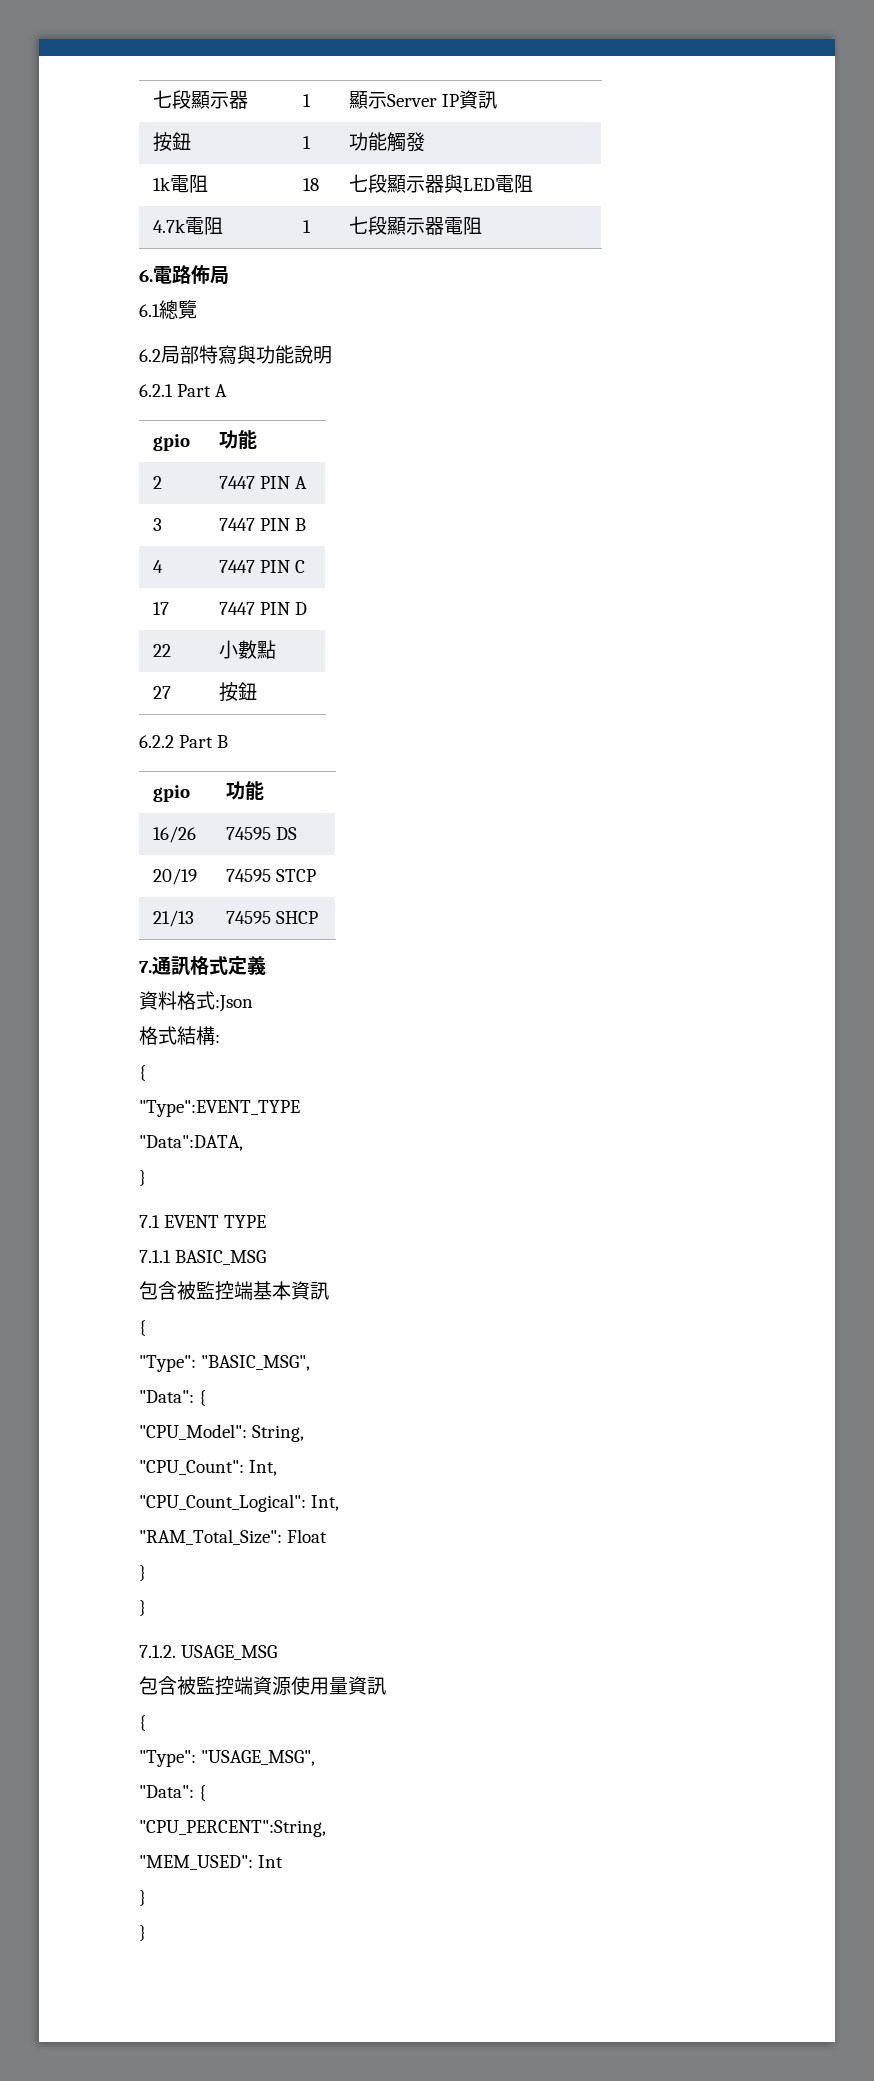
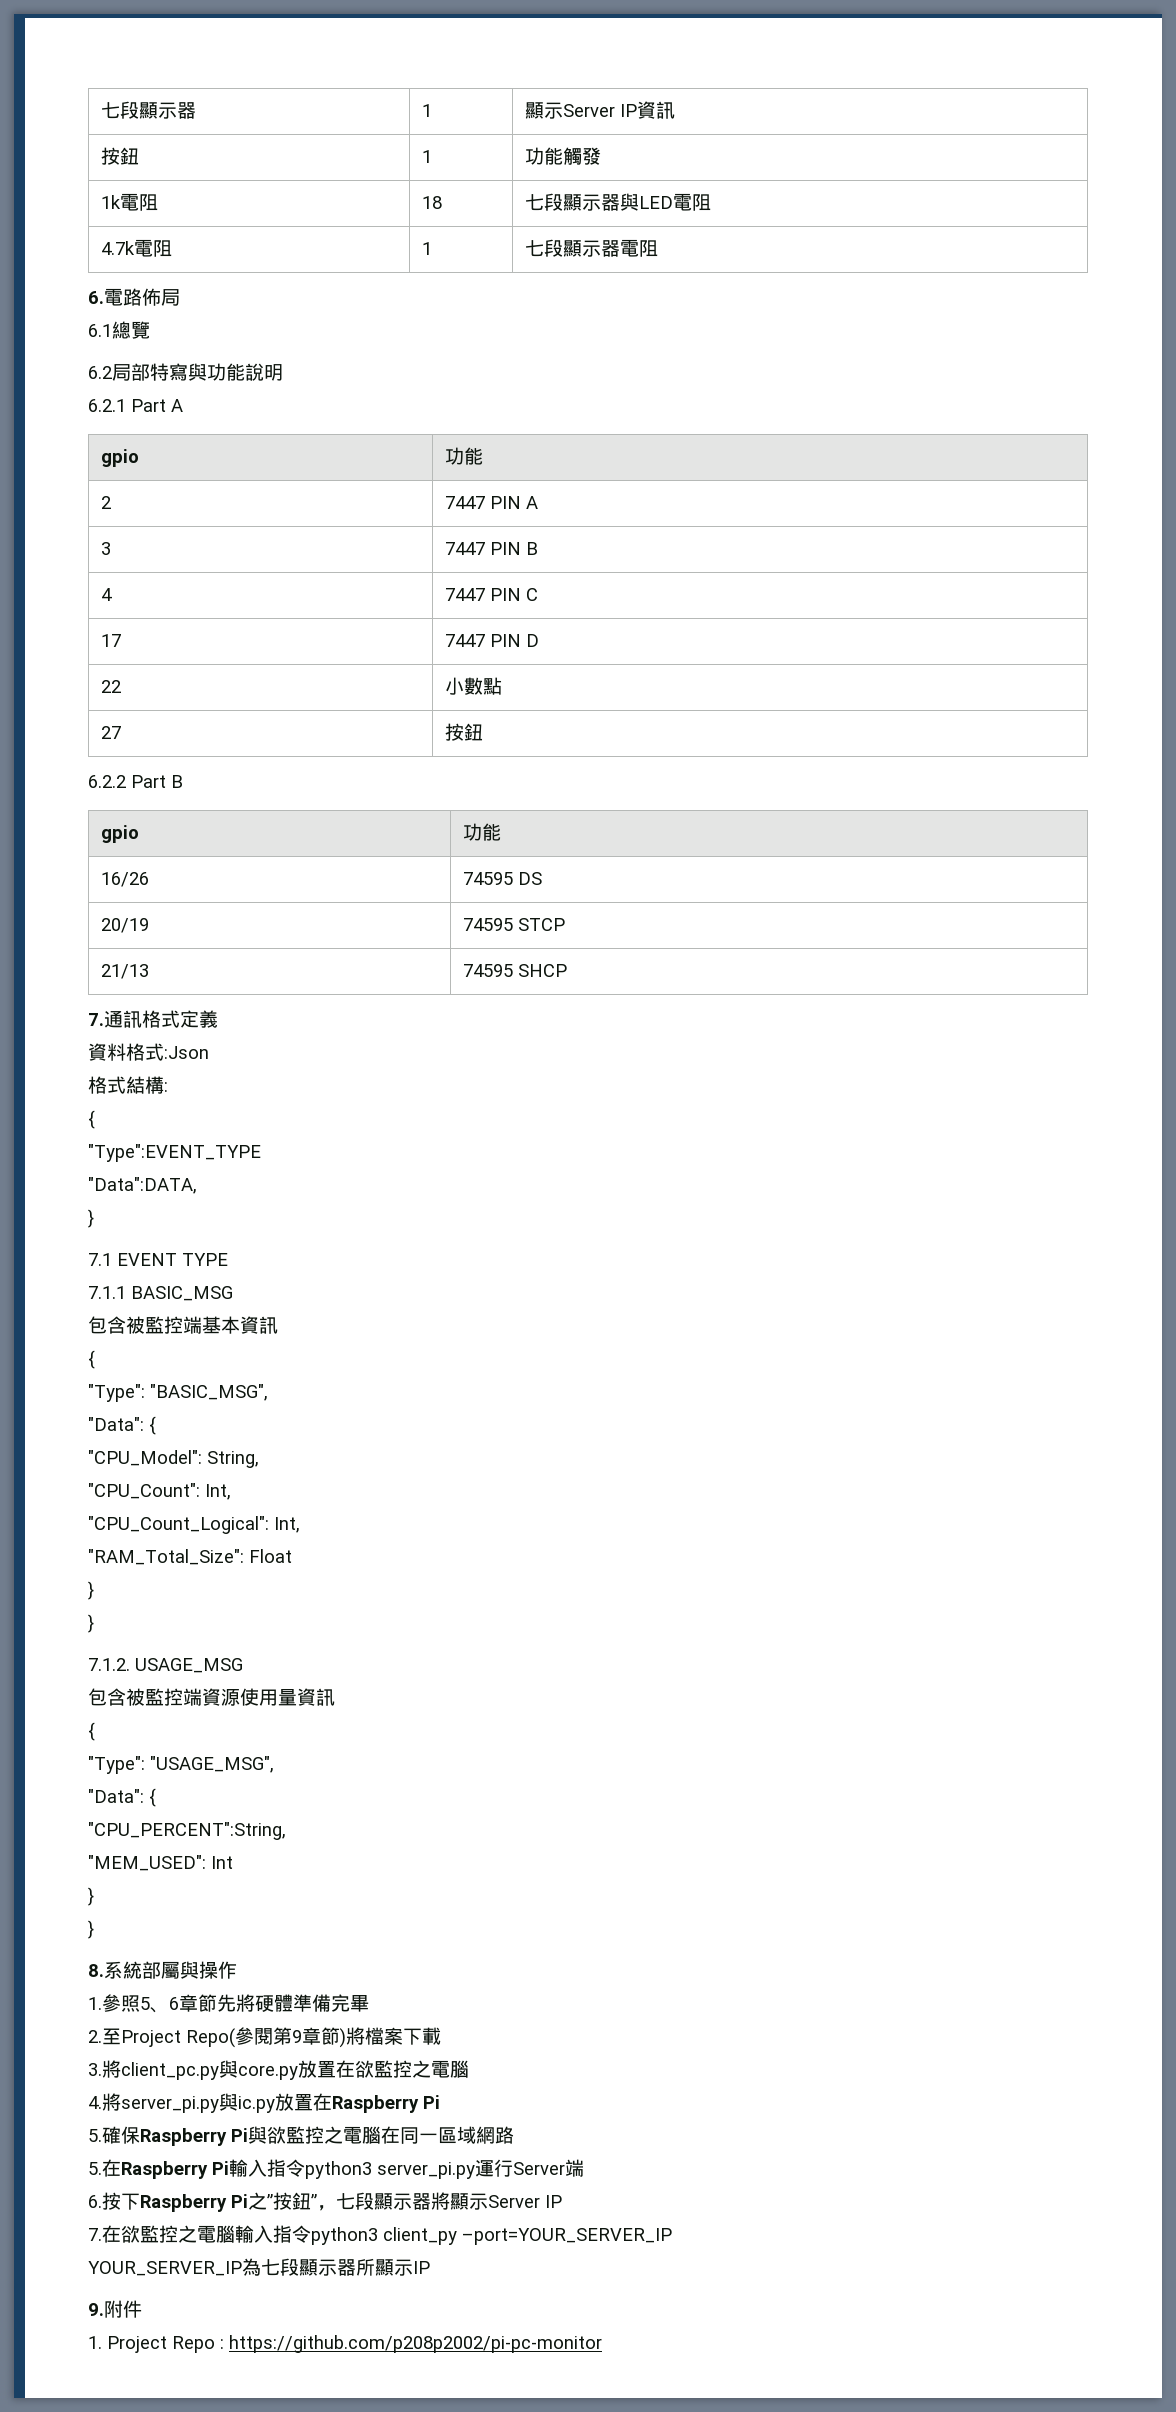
(146, 1933) none -> [88,1961,237,1979] [88,1994,369,2013] [88,2027,441,2048] [88,2060,469,2080] [88,2093,440,2113] [88,2126,514,2146] [88,2159,584,2179] [88,2192,562,2212] [88,2225,672,2245] [88,2258,430,2276] [88,2300,142,2318] [88,2335,602,2353] // 8.系統部屬與操作 // 1.參照5、6章節先將硬體準備完畢 // 2.至Project Repo(參閱第9章節)將檔案下載 // 3.將client_pc.py與core.py放置在欲監控之電腦 // 4.將server_pi.py與ic.py放置在Raspberry Pi // 5.確保Raspberry Pi與欲監控之電腦在同一區域網路 // 5.在Raspberry Pi輸入指令python3 server_pi.py運行Server端 // 6.按下Raspberry Pi之”按鈕”，七段顯示器將顯示Server IP // 7.在欲監控之電腦輸入指令python3 client_py –port=YOUR_SERVER_IP // YOUR_SERVER_IP為七段顯示器所顯示IP // 9.附件 // 1. Project Repo : https://github.com/p208p2002/pi-pc-monitor

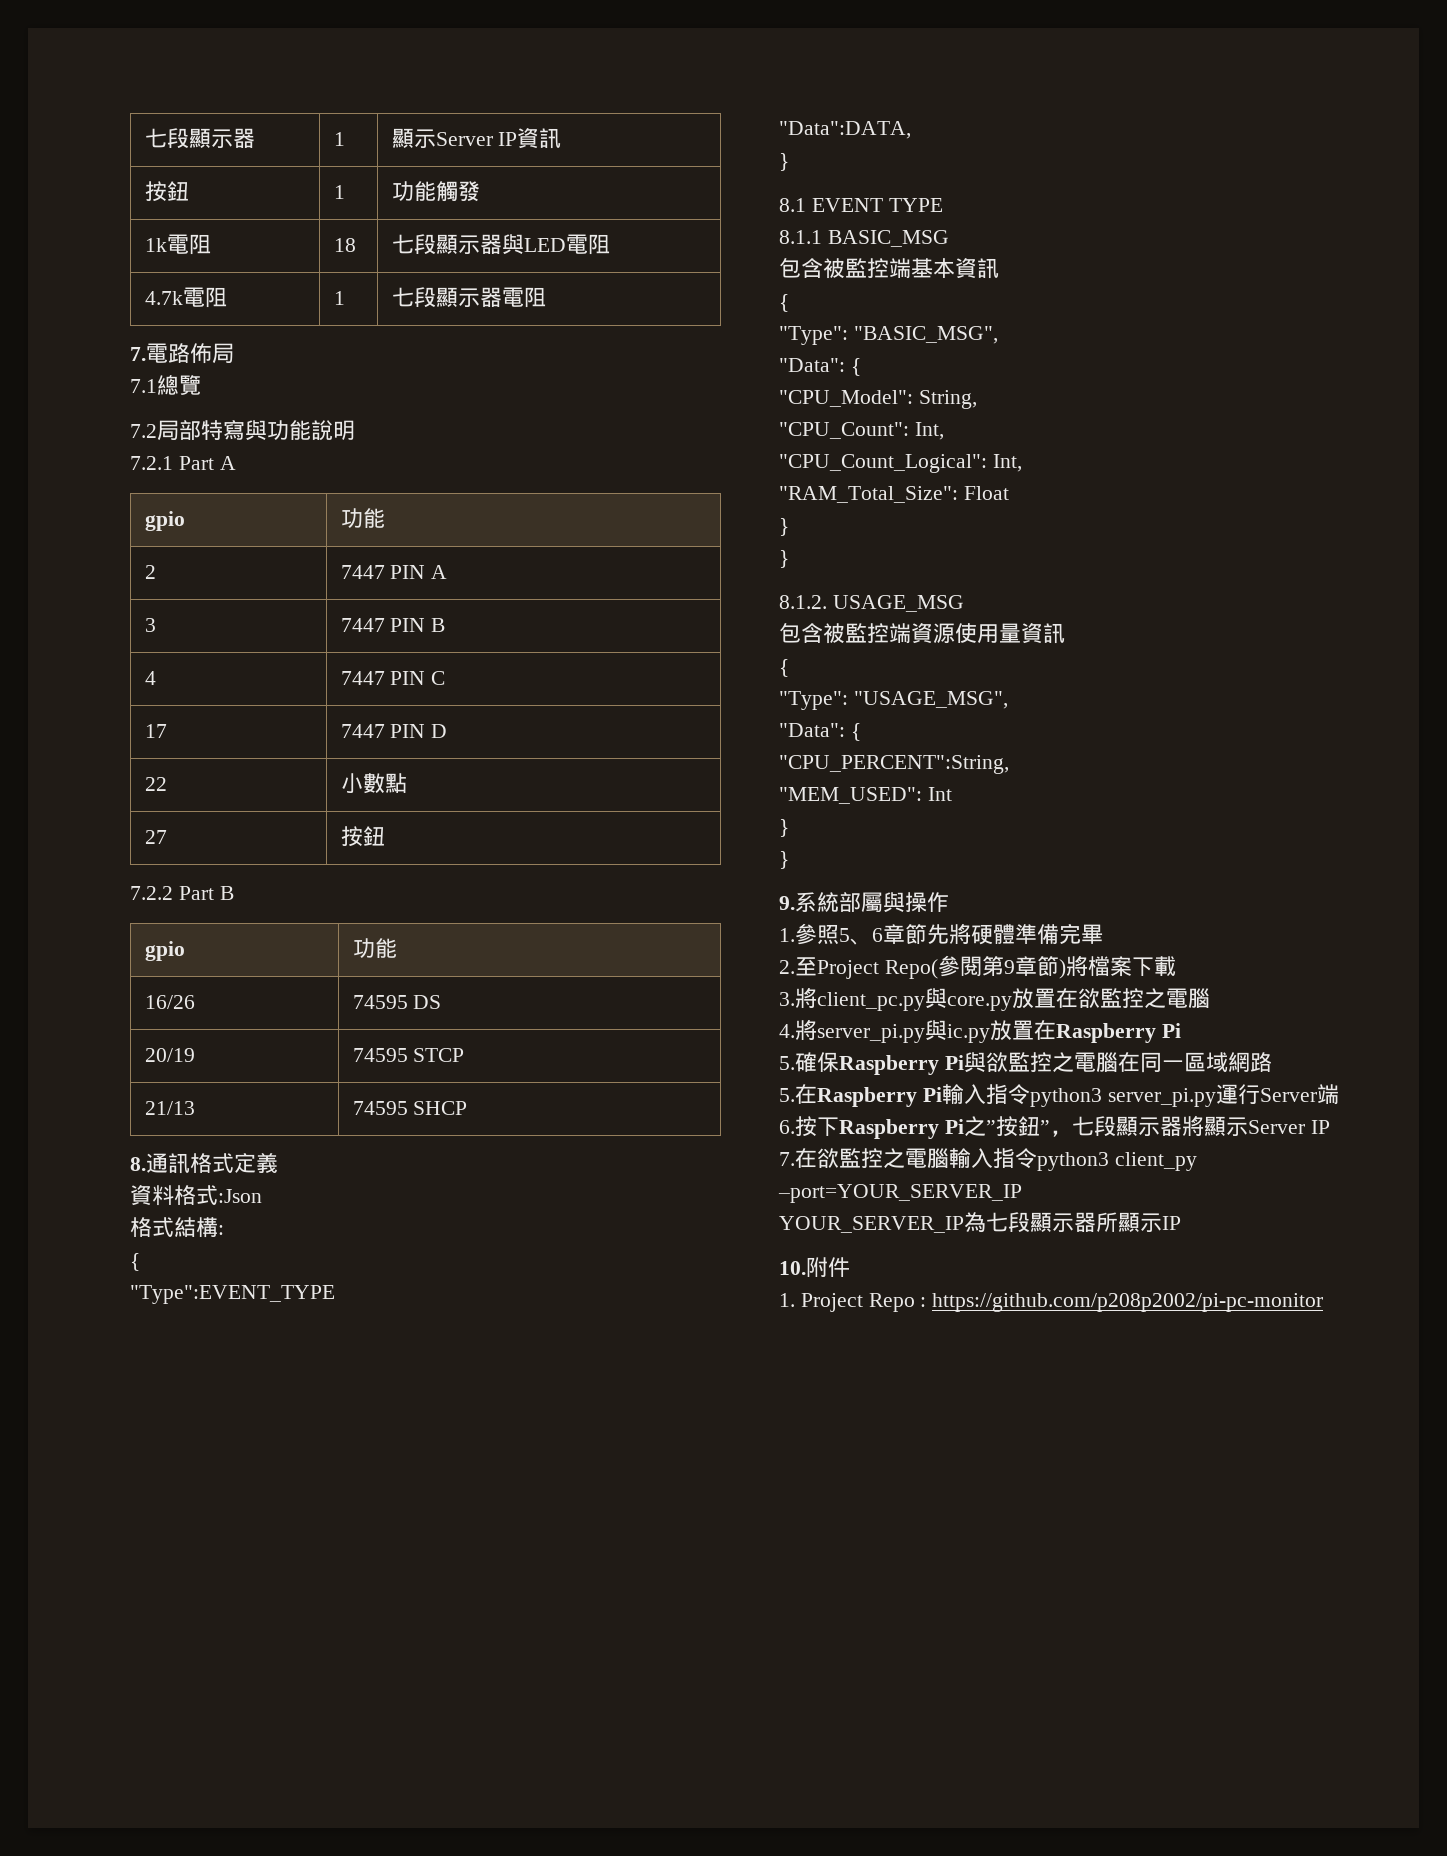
[88,291,104,304] 6. -> [130,347,146,361] 7.
[88,324,112,337] 6.1 -> [130,379,157,393] 7.1
[88,366,112,379] 6.2 -> [130,424,157,438] 7.2
[88,399,126,412] 6.2.1 -> [130,456,173,470] 7.2.1
[88,775,126,788] 6.2.2 -> [130,886,173,900] 7.2.2
[88,1013,104,1026] 7. -> [130,1157,146,1171] 8.
[88,1253,112,1266] 7.1 -> [779,198,806,212] 8.1
[88,1286,126,1299] 7.1.1 -> [779,230,822,244] 8.1.1
[88,1658,130,1671] 7.1.2. -> [779,595,827,609] 8.1.2.
[88,1964,104,1977] 8. -> [779,896,795,910] 9.
[88,2303,104,2316] 9. -> [779,1261,806,1275] 10.

